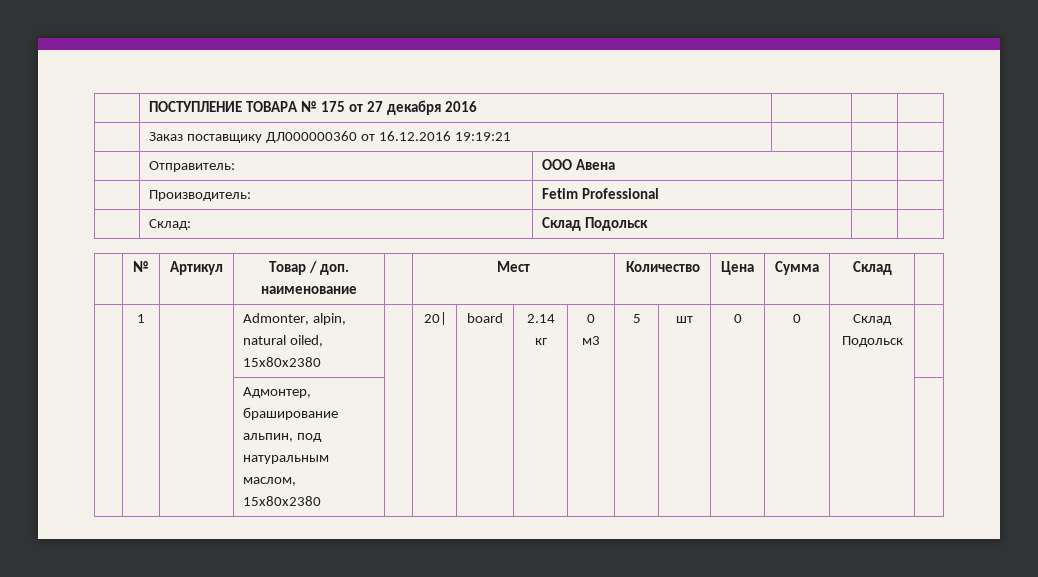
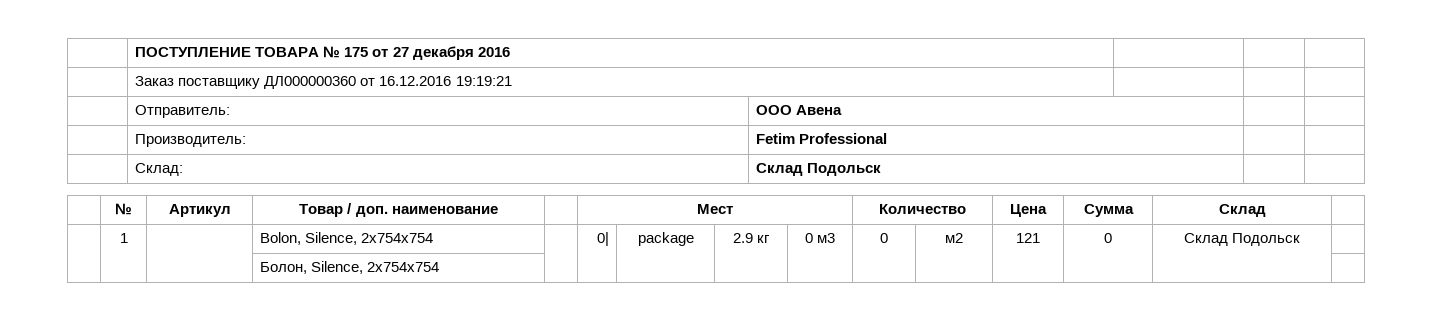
[243,313,347,325] [243,335,324,347] [243,357,322,367] [423,312,447,325] [467,313,503,323] [526,314,555,323] Admonter, alpin, natural oiled, 15x80x2380 | | 20| | board | 2.14 -> [260,232,434,245] [596,232,609,246] [637,232,694,246] [732,233,753,243] Bolon, Silence, 2x754x754 | | 0| | package | 2.9
[632,314,641,323] [676,316,693,323] [733,314,742,323] 5 | шт | 0 -> [880,233,888,243] [945,233,963,243] [1016,233,1040,243] 0 | м2 | 121
[243,387,312,398] [243,407,339,420] [243,433,323,442] [243,455,330,464] [243,477,297,486] [243,496,322,506] Адмонтер, браширование альпин, под натуральным маслом, 15x80x2380 -> [260,261,440,274] Болон, Silence, 2x754x754

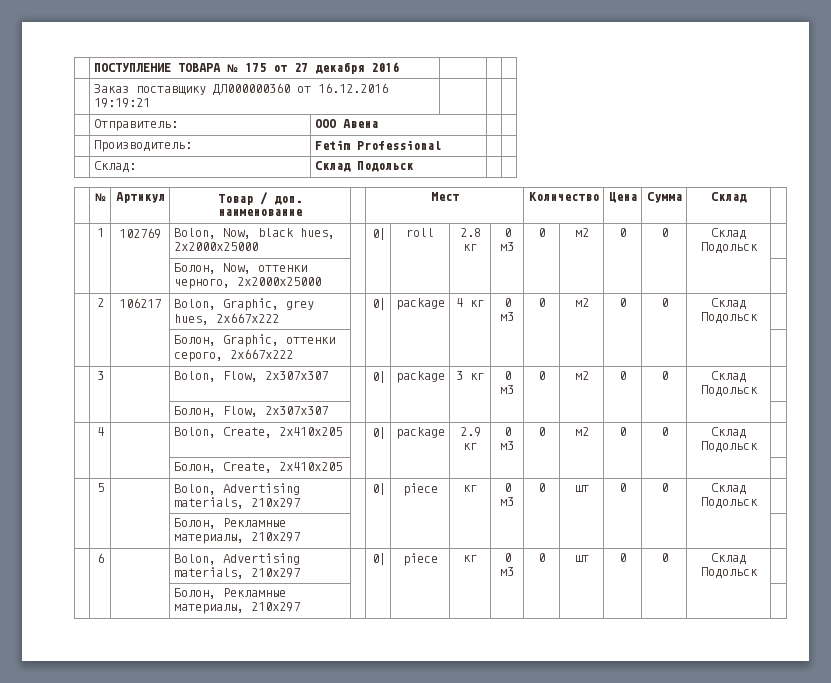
[260,232,434,245] | Bolon, Silence, 2x754x754 -> [119,228,161,239] [173,228,335,239] [173,242,258,251] [372,228,387,240] [406,228,434,237] [459,228,481,237] [463,244,477,251] [503,228,511,237] [500,242,514,251] [538,228,545,237] [574,228,589,237] [619,228,626,237] [660,228,668,237] [711,228,746,240] [700,242,758,254] [173,263,307,274] [173,277,321,289] [96,298,104,307] [119,298,161,308] [173,298,314,311] [173,313,279,325] [372,298,387,310] [395,298,445,310] [456,298,484,307] [503,298,511,307] [500,312,514,321] [538,298,545,307] [574,298,589,307] [619,298,626,307] [660,298,668,307] [711,298,746,310] [700,312,758,324] [173,334,335,347] [173,349,293,362] [96,371,104,380] [173,371,328,382] [372,371,387,383] [395,371,445,383] [456,371,484,380] [503,371,511,380] [500,385,514,394] [538,371,545,380] [574,371,589,380] [619,371,626,380] [660,371,668,380] [711,371,746,383] [700,385,758,397] [173,406,328,417] [96,427,104,436] [173,427,342,438] 102769 | Bolon, Now, black hues, 2x2000x25000 | | 0| | roll | 2.8 кг | 0 м3 | 0 | м2 | 0 | 0 | Склад Подольск | // | | | Болон, Now, оттенки черного, 2x2000x25000 | | | | | | | | | | | // | 2 | 106217 | Bolon, Graphic, grey hues, 2x667x222 | | 0| | package | 4 кг | 0 м3 | 0 | м2 | 0 | 0 | Склад Подольск | // | | | Болон, Graphic, оттенки серого, 2x667x222 | | | | | | | | | | | // | 3 | | Bolon, Flow, 2x307x307 | | 0| | package | 3 кг | 0 м3 | 0 | м2 | 0 | 0 | Склад Подольск | // | | | Болон, Flow, 2x307x307 | | | | | | | | | | | // | 4 | | Bolon, Create, 2x410x205
[1016,233,1040,243] [1104,233,1112,243] [1183,233,1301,246] [260,261,440,274] 121 | 0 | Склад Подольск | // | | | Болон, Silence, 2x754x754 -> [619,427,626,436] [660,427,668,436] [711,427,746,439] [700,441,758,453] [173,462,342,473] [96,483,104,492] [173,483,300,495] [173,497,300,509] [372,483,387,495] [402,483,438,496] [463,485,477,492] [503,483,511,492] [500,497,514,506] [538,483,545,492] [574,485,589,492] [619,483,626,492] [660,483,668,492] [711,483,746,495] [700,497,758,509] [173,518,286,529] [173,532,300,544] [96,553,104,563] [173,553,300,565] [173,567,300,579] [372,553,387,565] [402,553,438,566] [463,555,477,562] [503,553,511,562] [500,567,514,576] [538,553,545,562] [574,555,589,562] [619,553,626,562] [660,553,668,562] [711,553,746,565] [700,567,758,579] [173,588,286,599] [173,602,300,614] 0 | 0 | Склад Подольск | // | | | Болон, Create, 2x410x205 | | | | | | | | | | | // | 5 | | Bolon, Advertising materials, 210x297 | | 0| | piece | кг | 0 м3 | 0 | шт | 0 | 0 | Склад Подольск | // | | | Болон, Рекламные материалы, 210x297 | | | | | | | | | | | // | 6 | | Bolon, Advertising materials, 210x297 | | 0| | piece | кг | 0 м3 | 0 | шт | 0 | 0 | Склад Подольск | // | | | Болон, Рекламные материалы, 210x297

